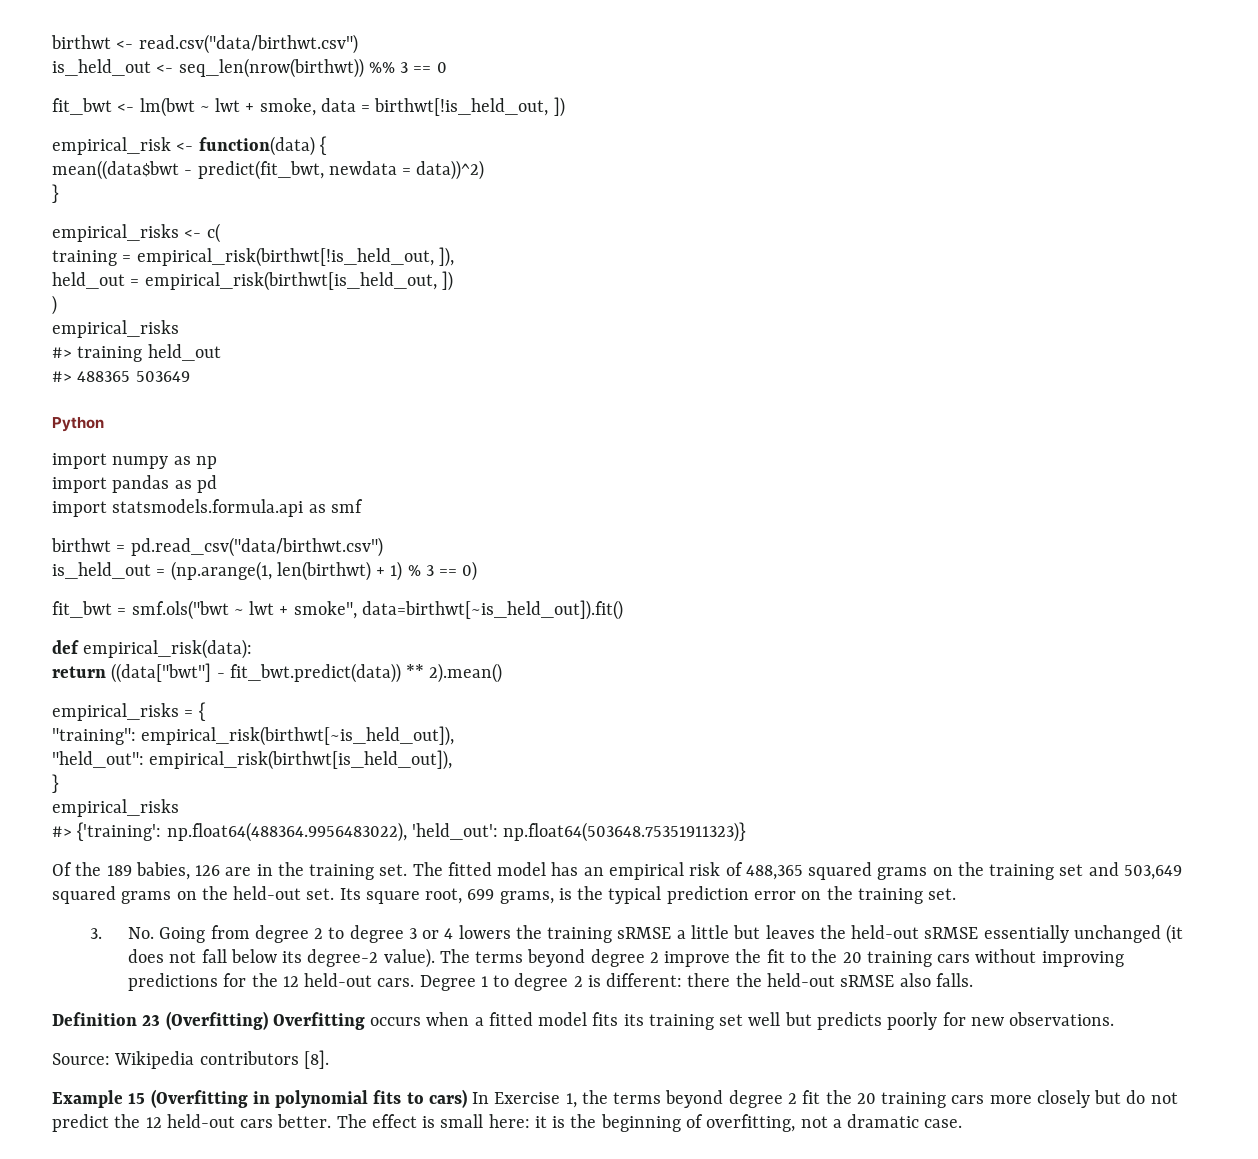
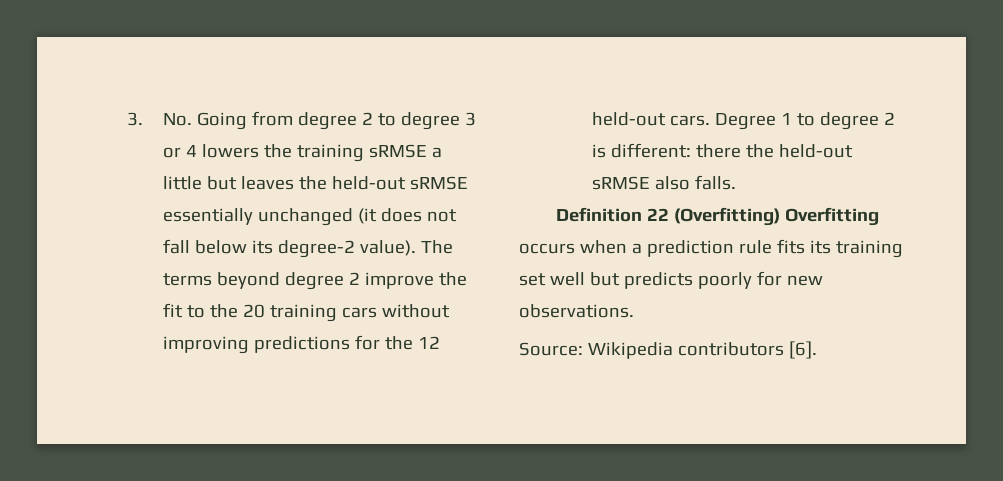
[51,34,358,54] [52,58,447,78] [52,97,565,117] [52,136,327,156] [52,160,485,180] [52,184,59,203] [52,223,220,243] [52,247,454,267] [52,271,453,291] [52,295,57,315] [52,320,179,338] [52,344,221,362] [52,371,190,382] [52,417,104,432] [52,453,217,469] [52,475,217,493] [52,499,363,517] [51,537,383,557] [52,561,478,581] [52,600,623,620] [52,639,253,659] [52,663,503,683] [52,702,206,721] [52,726,455,746] [52,750,453,770] [52,774,59,793] [52,799,179,817] [52,822,747,842] [52,862,1182,880] [52,886,957,904] birthwt <- read.csv("data/birthwt.csv") // is_held_out <- seq_len(nrow(birthwt)) %% 3 == 0 // fit_bwt <- lm(bwt ~ lwt + smoke, data = birthwt[!is_held_out, ]) // empirical_risk <- function(data) { // mean((data$bwt - predict(fit_bwt, newdata = data))^2) // } // empirical_risks <- c( // training = empirical_risk(birthwt[!is_held_out, ]), // held_out = empirical_risk(birthwt[is_held_out, ]) // ) // empirical_risks // #> training held_out // #> 488365 503649 // Python // import numpy as np // import pandas as pd // import statsmodels.formula.api as smf // birthwt = pd.read_csv("data/birthwt.csv") // is_held_out = (np.arange(1, len(birthwt) + 1) % 3 == 0) // fit_bwt = smf.ols("bwt ~ lwt + smoke", data=birthwt[~is_held_out]).fit() // def empirical_risk(data): // return ((data["bwt"] - fit_bwt.predict(data)) ** 2).mean() // empirical_risks = { // "training": empirical_risk(birthwt[~is_held_out]), // "held_out": empirical_risk(birthwt[is_held_out]), // } // empirical_risks // #> {'training': np.float64(488364.9956483022), 'held_out': np.float64(503648.75351911323)} // Of the 189 babies, 126 are in the training set. The fitted model has an empirical risk of 488,365 squared grams on the training set and 503,649 squared grams on the held-out set. Its square root, 699 grams, is the typical prediction error on the training set. // -> (126, 119) none
[142,1015,161,1026] 23 -> [647,208,670,221] 22
[488,1012,588,1026] fitted model -> [646,240,772,257] prediction rule
[303,1050,329,1069] [52,1089,1178,1108] [52,1114,963,1132] [8]. // Example 15 (Overfitting in polynomial fits to cars) In Exercise 1, the terms beyond degree 2 fit the 20 training cars more closely but do not predict the 12 held-out cars better. The effect is small here: it is the beginning of overfitting, not a dramatic case. -> [788,341,817,359] [6].

